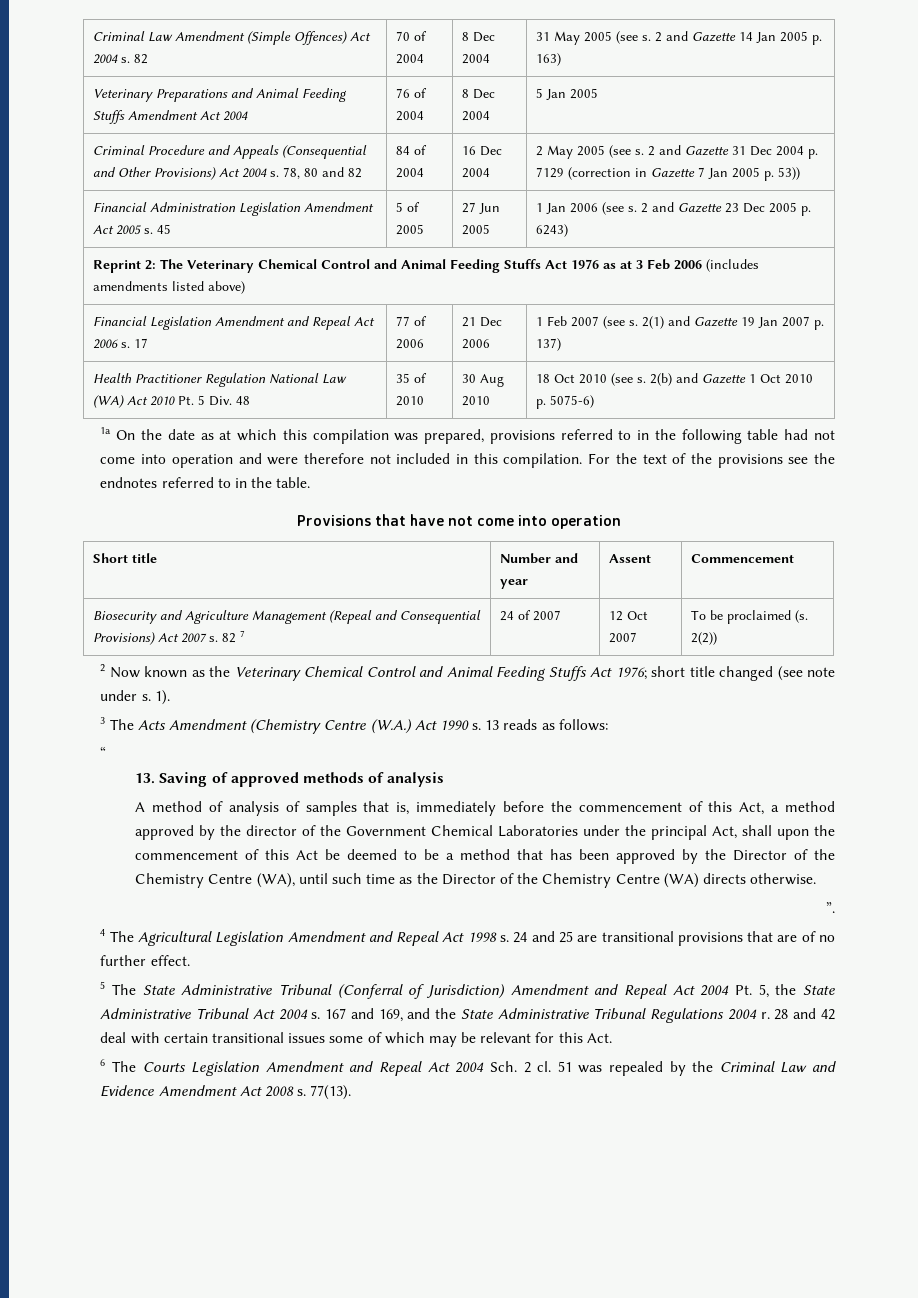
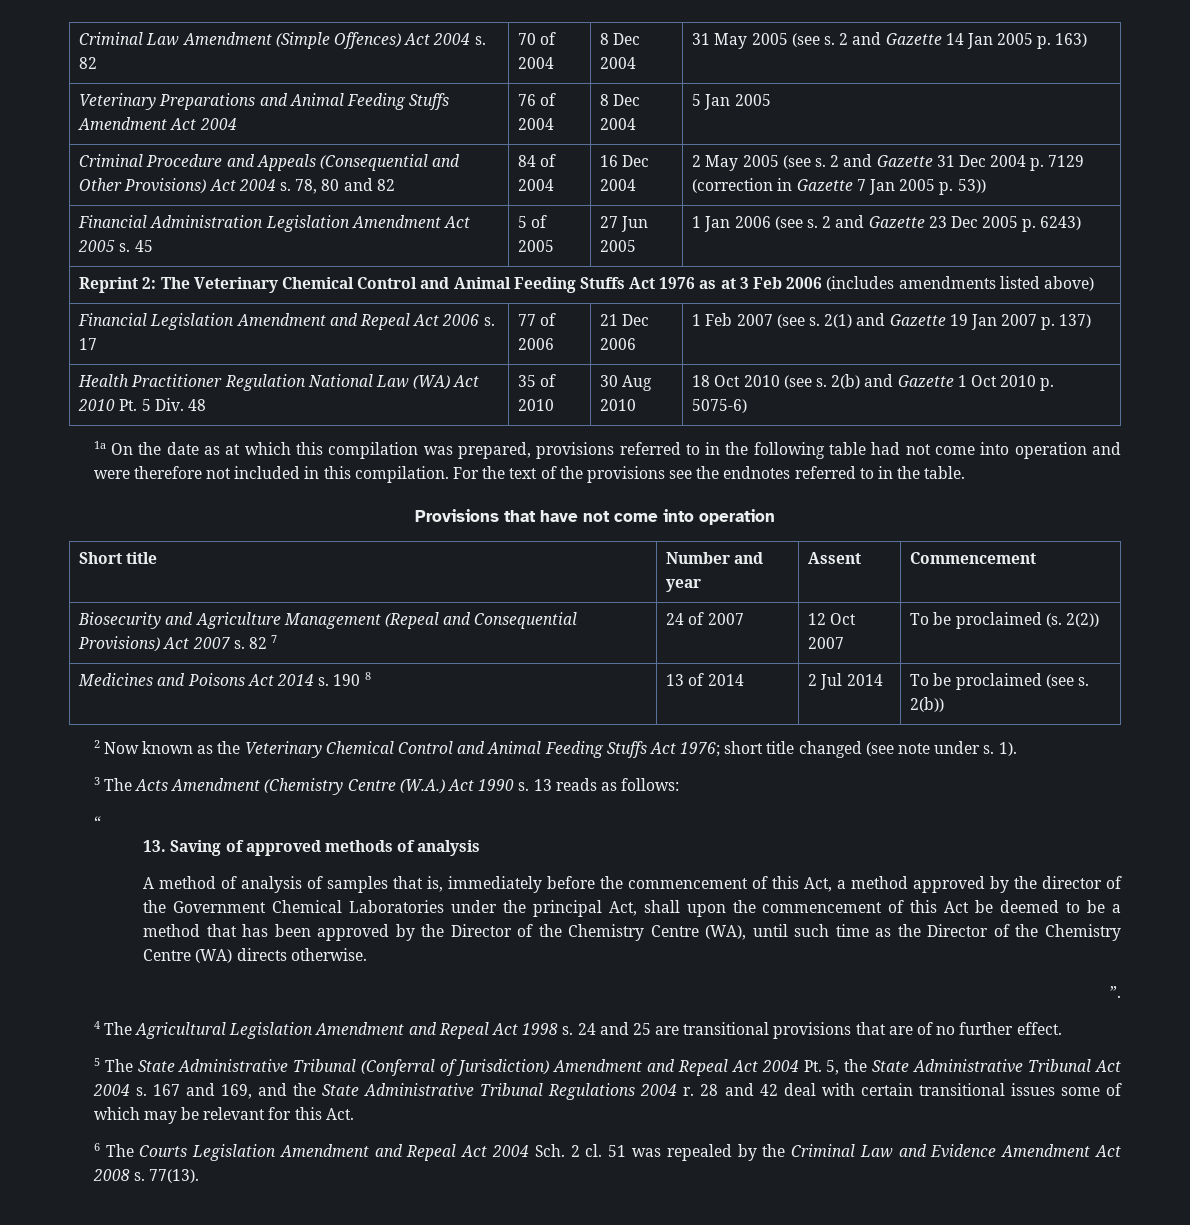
(717, 638) none -> [78,672,371,686] [666,673,744,686] [808,673,883,690] [910,673,1089,690] [910,697,945,712] // Medicines and Poisons Act 2014 s. 190 8 | 13 of 2014 | 2 Jul 2014 | To be proclaimed (see s. 2(b))

